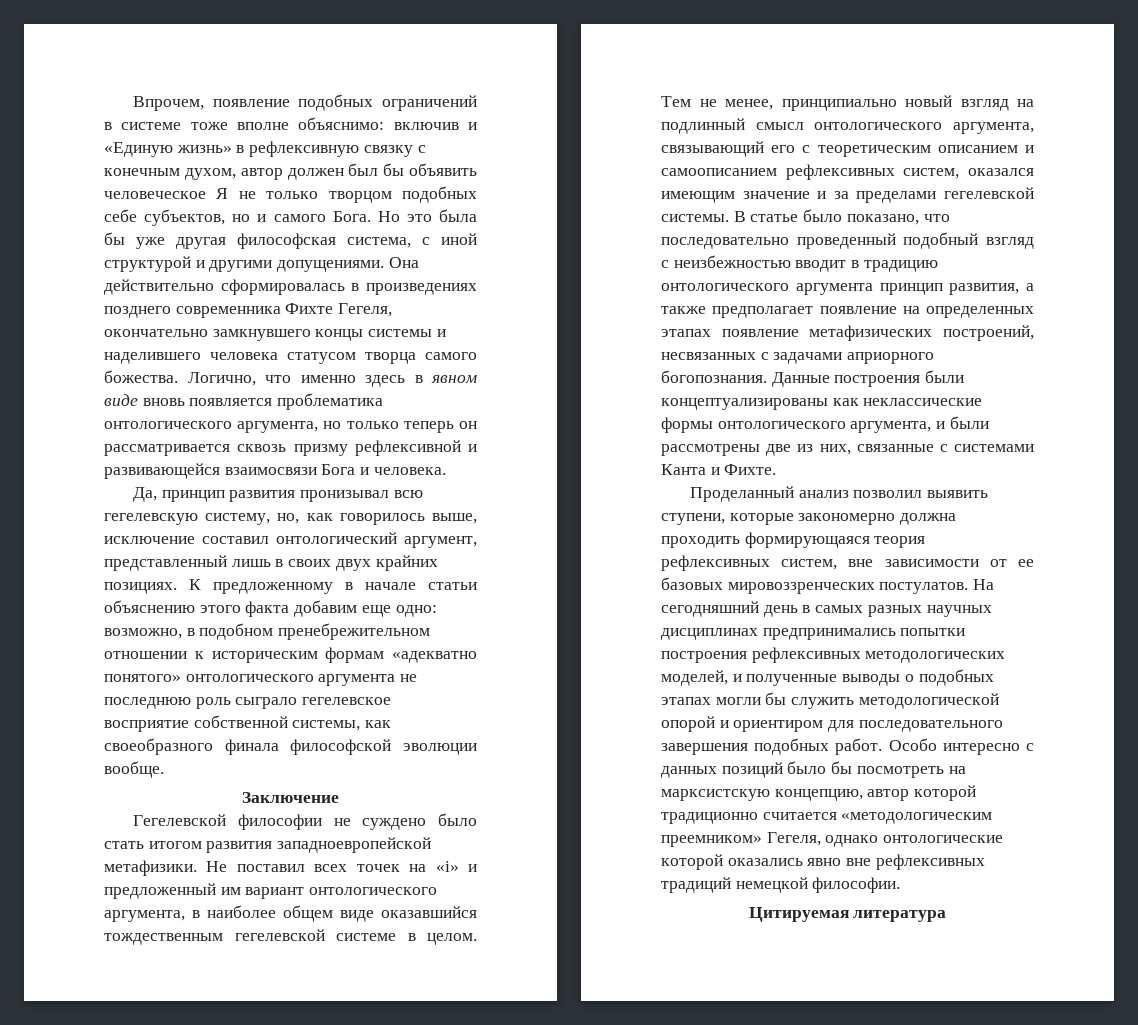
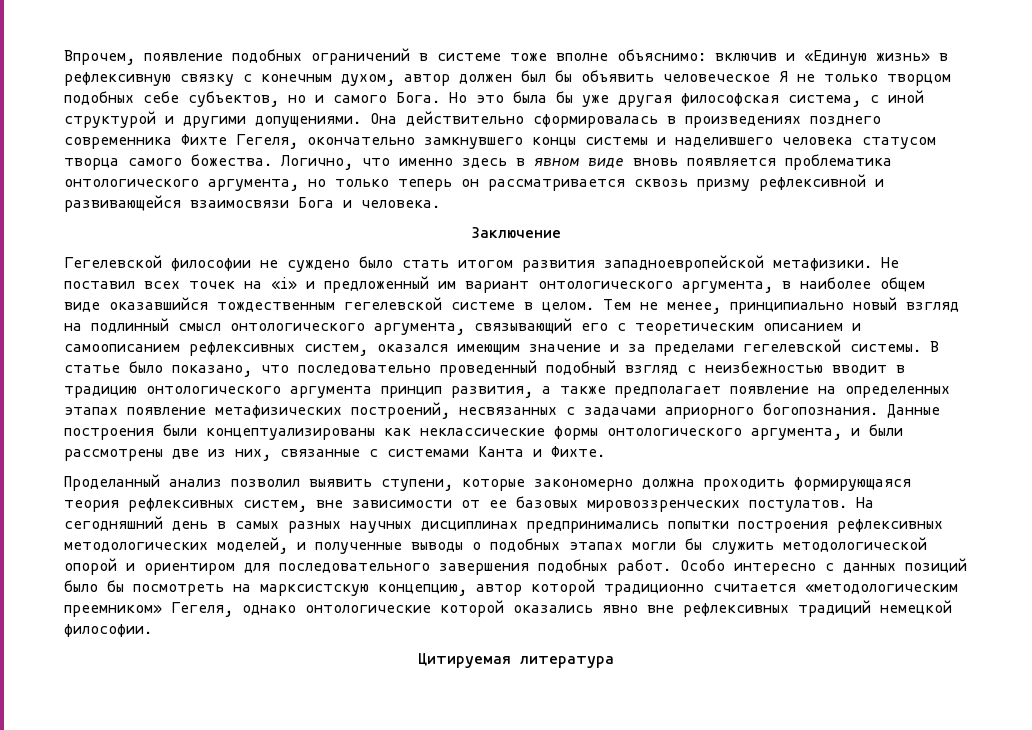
[133,487,423,502] [104,513,477,525] [104,532,477,548] [104,555,438,571] [104,579,477,594] [104,600,437,617] [104,623,431,640] [104,647,477,663] [104,674,418,686] [104,697,392,709] [104,715,392,732] [104,738,477,755] [104,761,164,778] // Да, принцип развития пронизывал всю гегелевскую систему, но, как говорилось выше, исключение составил онтологический аргумент, представленный лишь в своих двух крайних позициях. К предложенному в начале статьи объяснению этого факта добавим еще одно: возможно, в подобном пренебрежительном отношении к историческим формам «адекватно понятого» онтологического аргумента не последнюю роль сыграло гегелевское восприятие собственной системы, как своеобразного финала философской эволюции вообще. -> (440, 204) none

